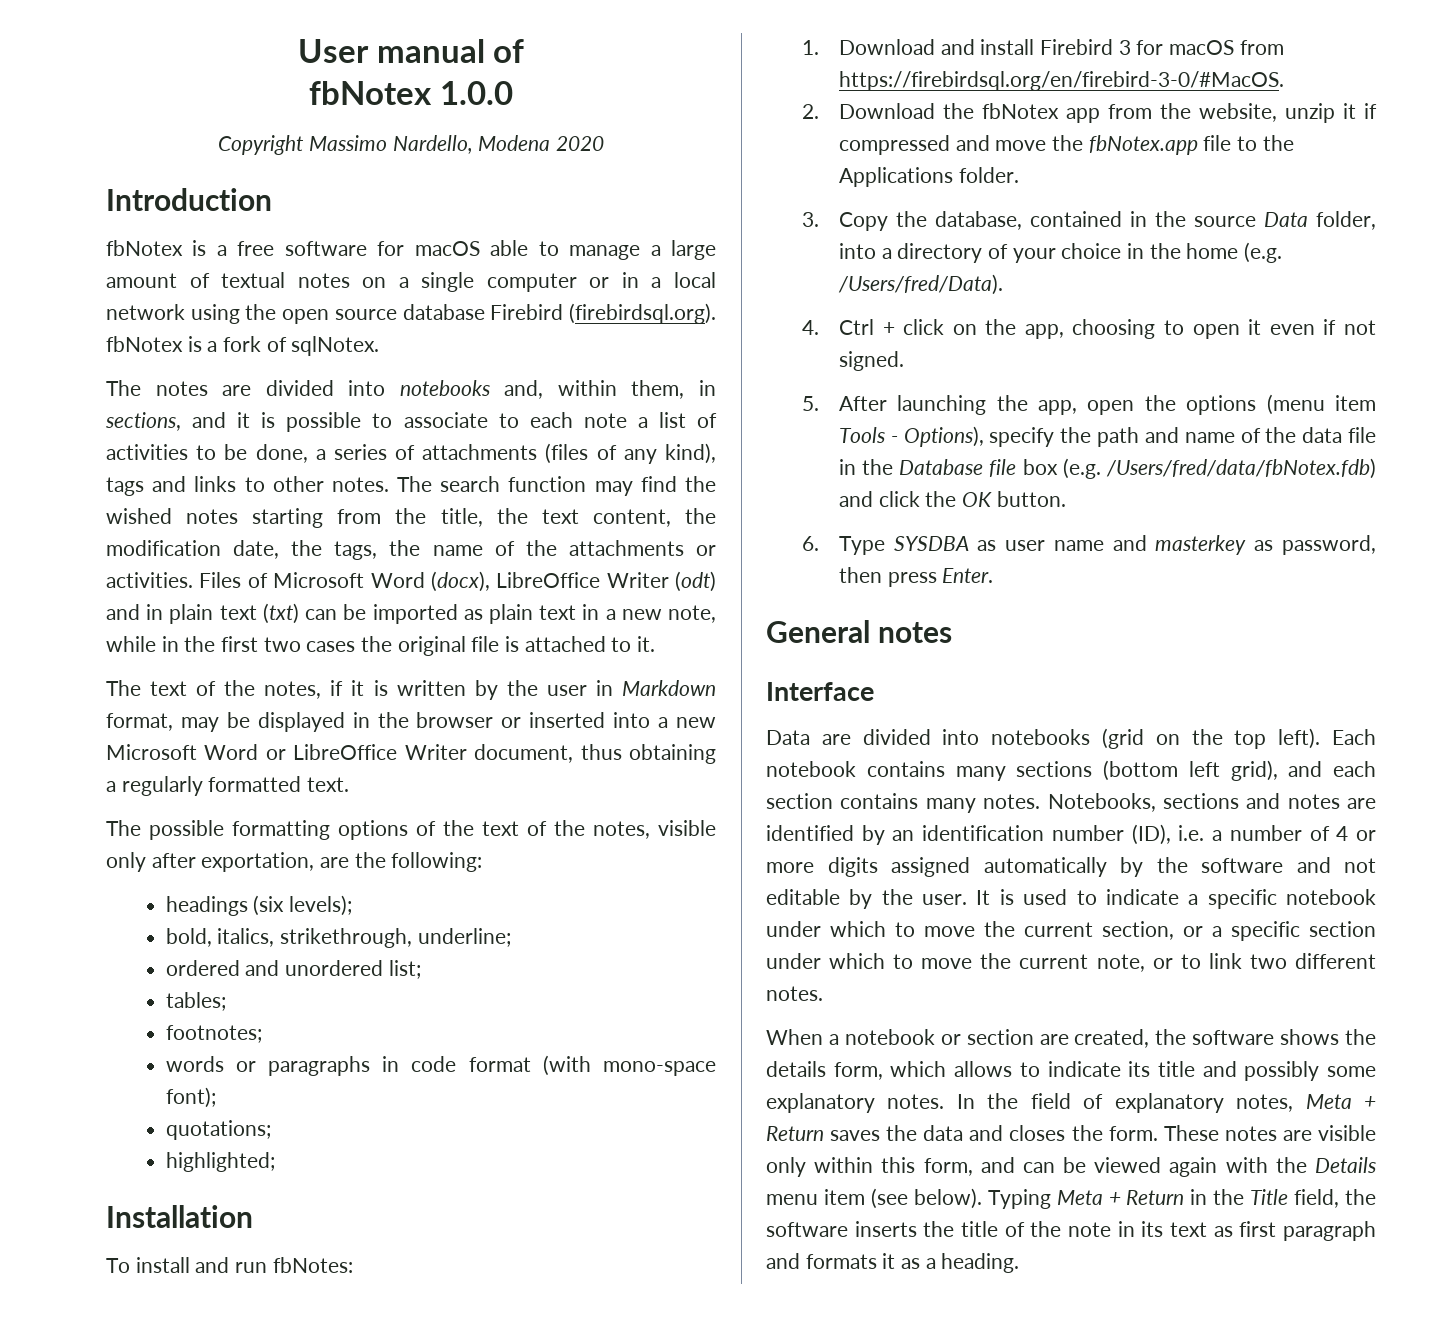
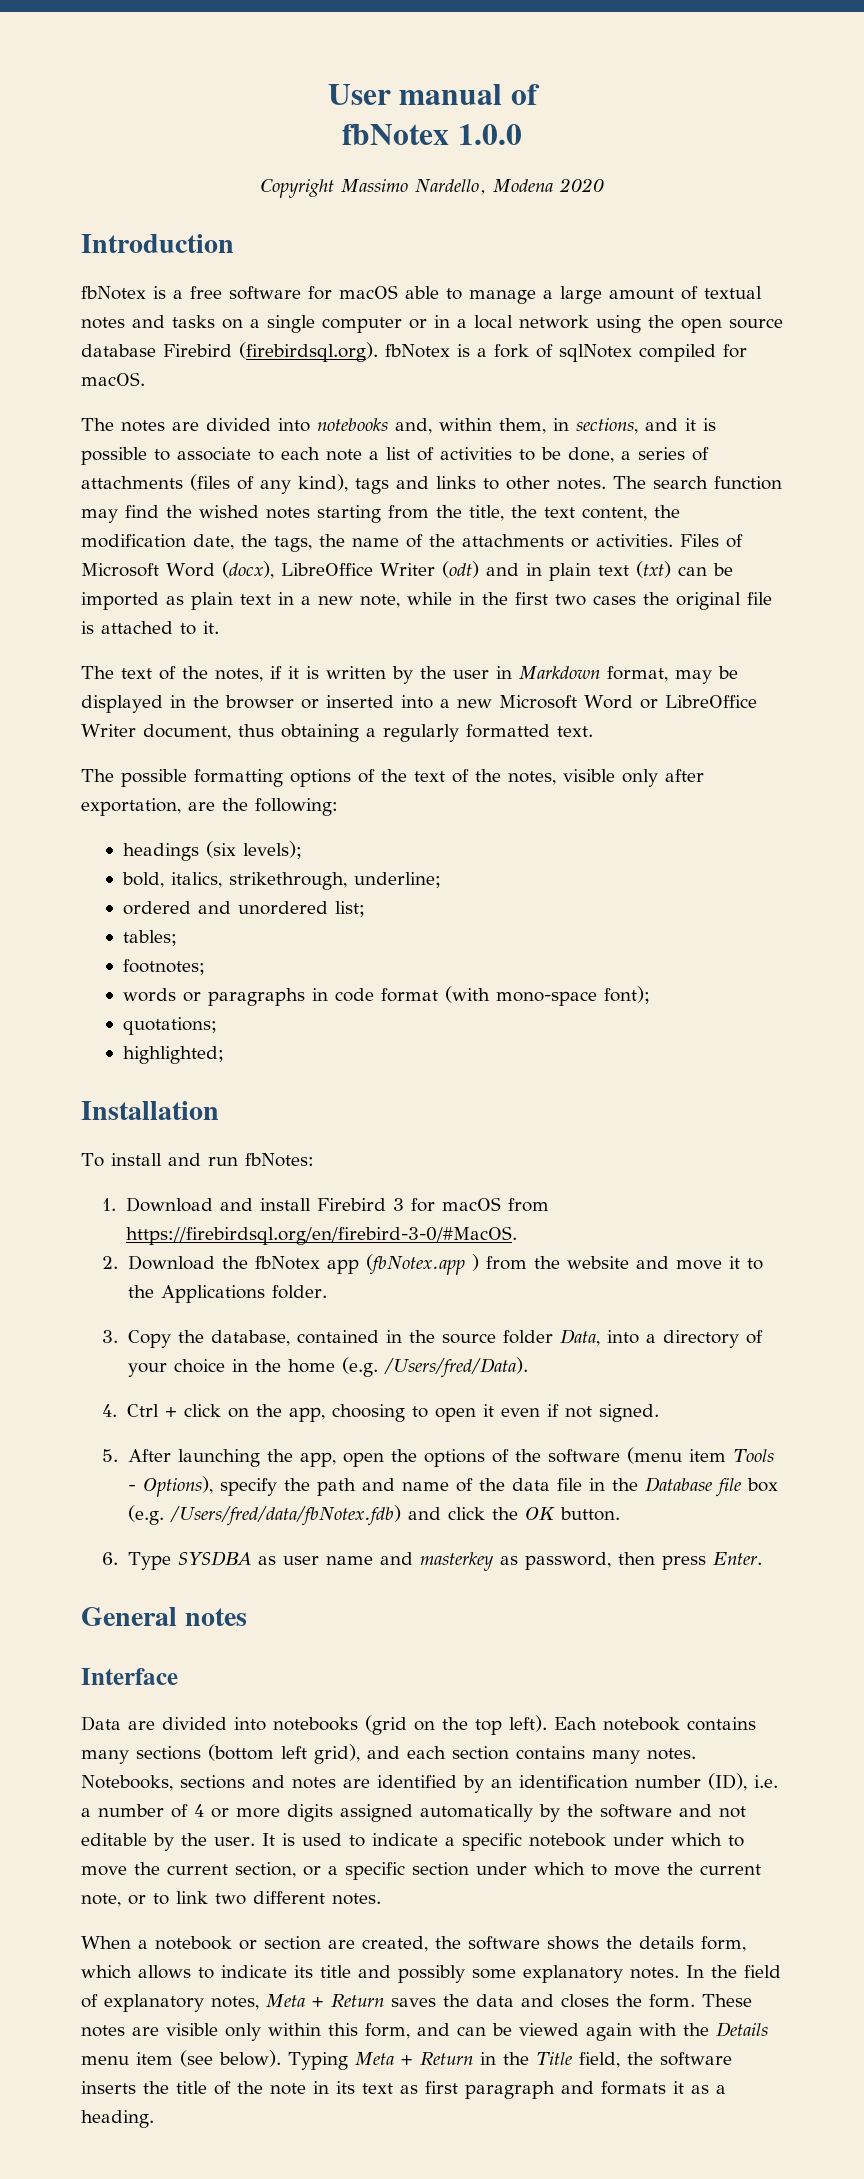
(350, 280) none -> [132,315,215,328] and tasks
[291,336,380,356] sqlNotex. -> [559,344,747,362] [81,372,145,386] sqlNotex compiled for macOS.
[1107,103,1377,123] [838,135,1232,155] from the website, unzip it if compressed and move the fbNotex.app file -> [365,1254,740,1275] (fbNotex.app ) from the website and move it
[1263,211,1376,230] Data folder, -> [502,1329,600,1346] folder Data,
(1257, 405) none -> [491,1449,620,1463] of the software

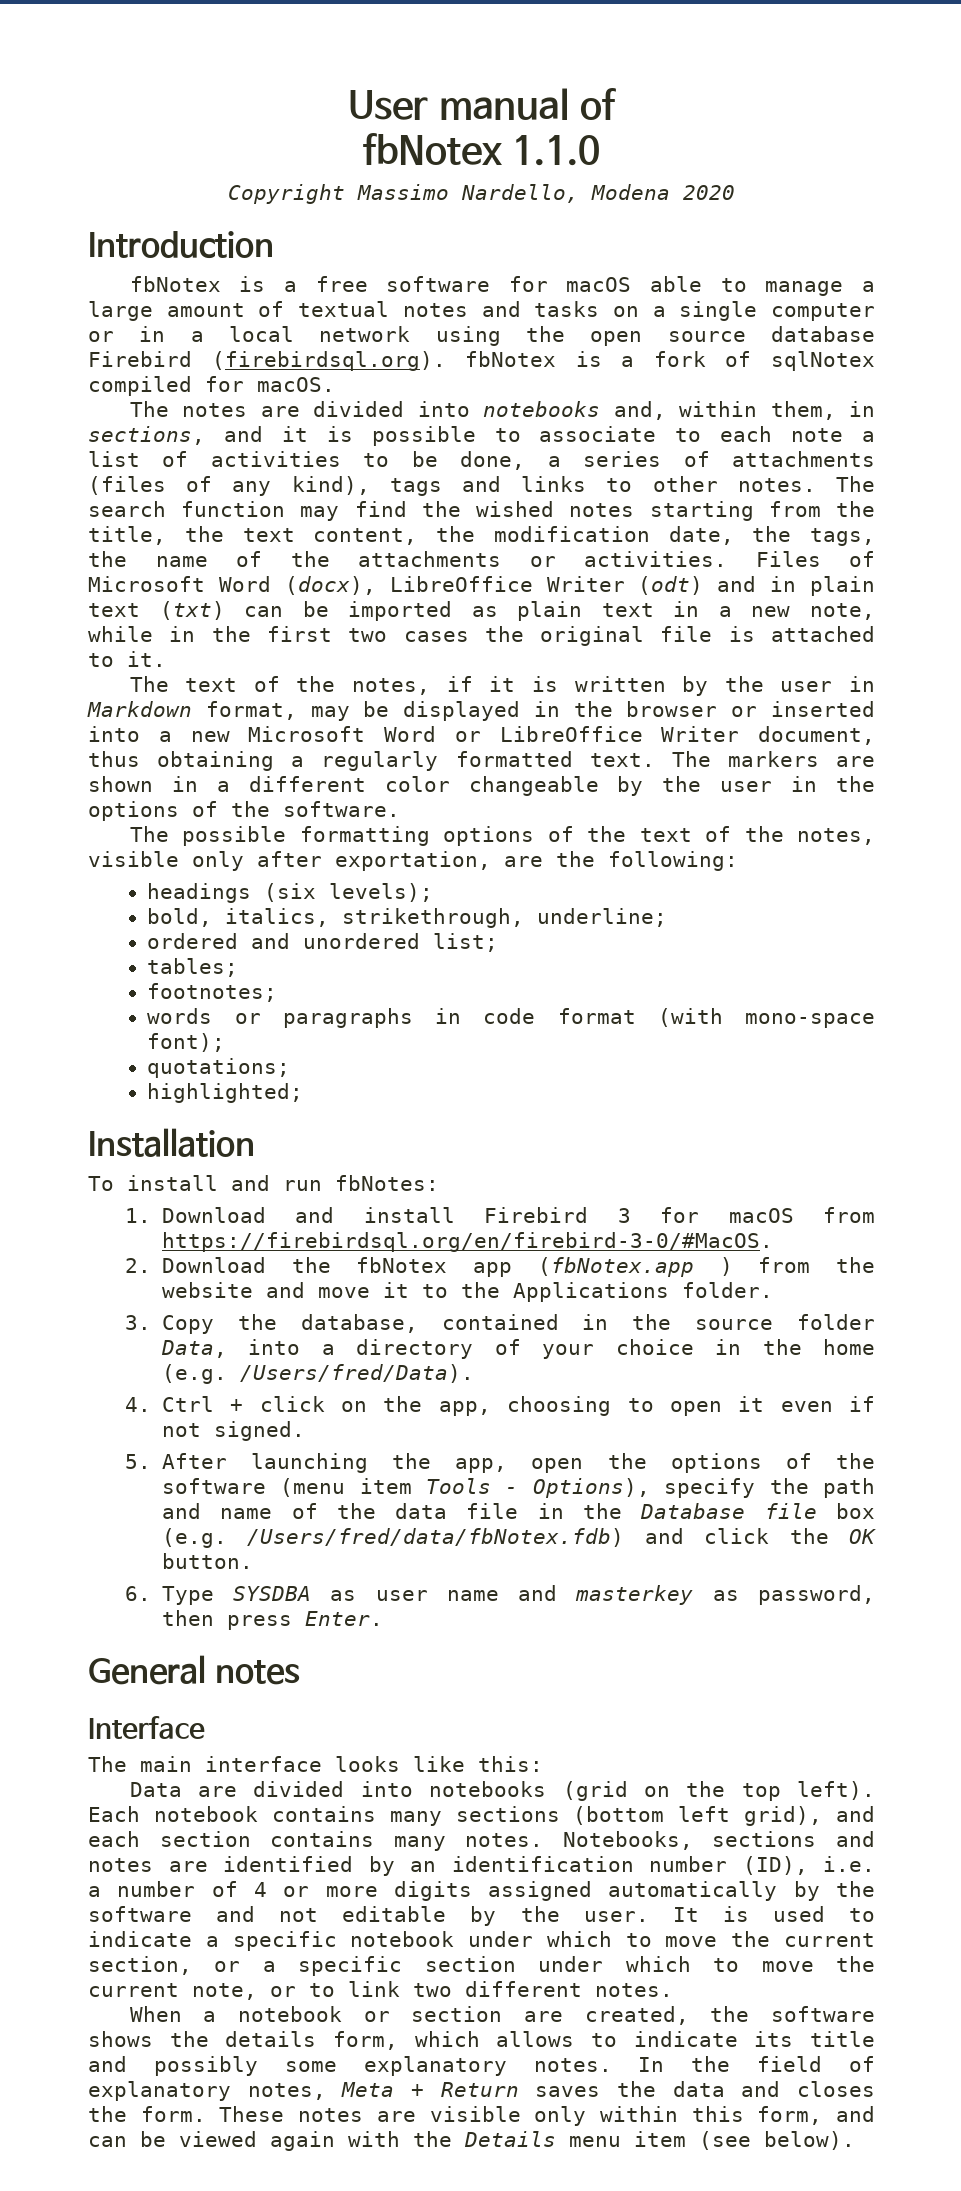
[457,124,522,145] 1.0.0 -> [512,135,601,166] 1.1.0
(593, 731) none -> [671,751,875,767] [88,776,875,796] [88,801,400,821] The markers are shown in a different color changeable by the user in the options of the software.
(178, 1676) none -> [88,1756,543,1772] // The main interface looks like this:
[288,2052,732,2070] [81,2081,726,2099] [81,2110,154,2128] Typing Meta + Return in the Title field, the software inserts the title of the note in its text as first paragraph and formats it as a heading. -> (855, 2140) none

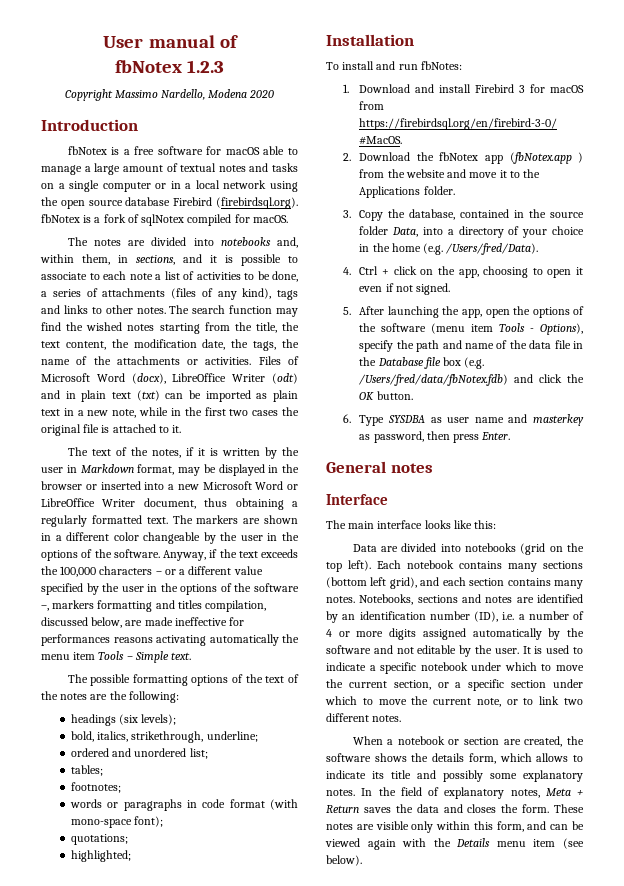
[512,135,601,166] 1.1.0 -> [187,60,225,73] 1.2.3
(400, 809) none -> [163,549,298,561] [41,566,263,577] [41,583,299,595] [41,600,267,612] [41,617,245,628] [41,634,299,646] [41,651,192,663] Anyway, if the text exceeds the 100,000 characters – or a different value specified by the user in the options of the software –, markers formatting and titles compilation, discussed below, are made ineffective for performances reasons activating automatically the menu item Tools – Simple text.
[797,828,875,845] [88,851,491,871] notes, visible only after exportation, -> [60,693,88,700] notes

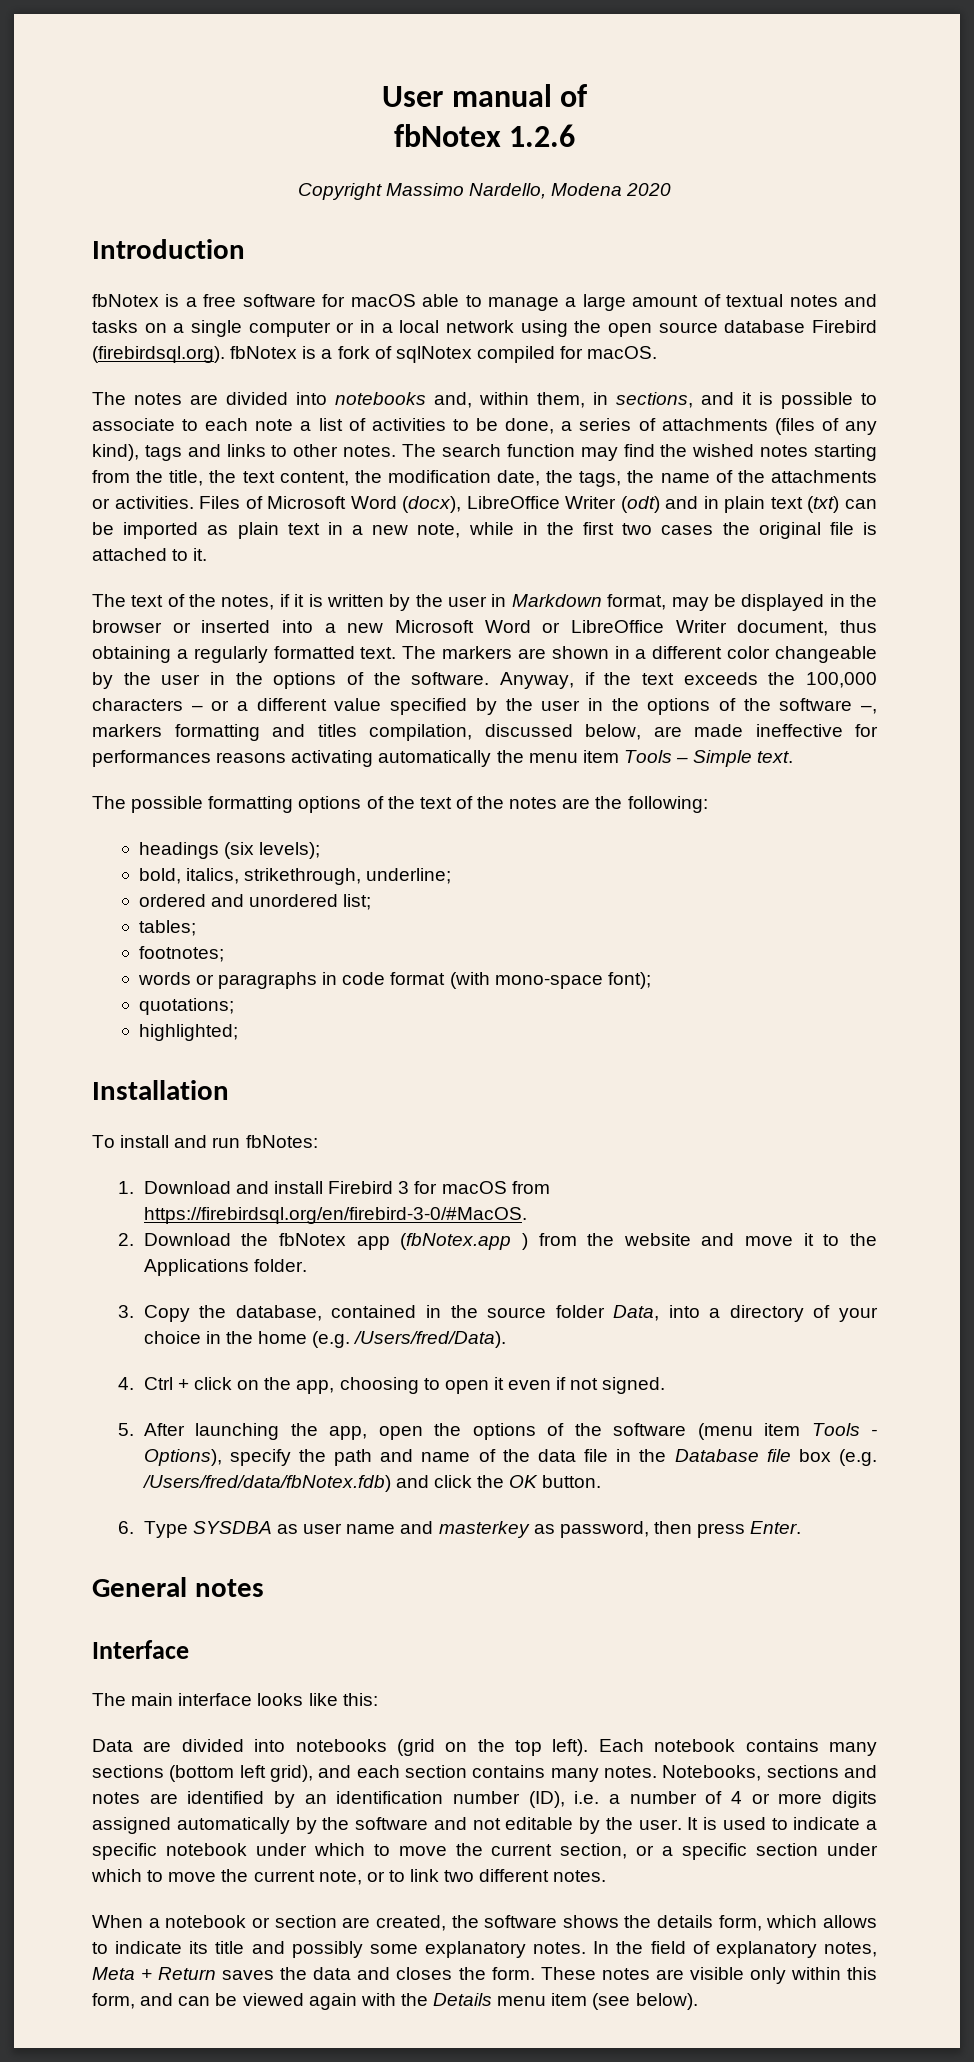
[187,60,225,73] 1.2.3 -> [509,124,576,147] 1.2.6

